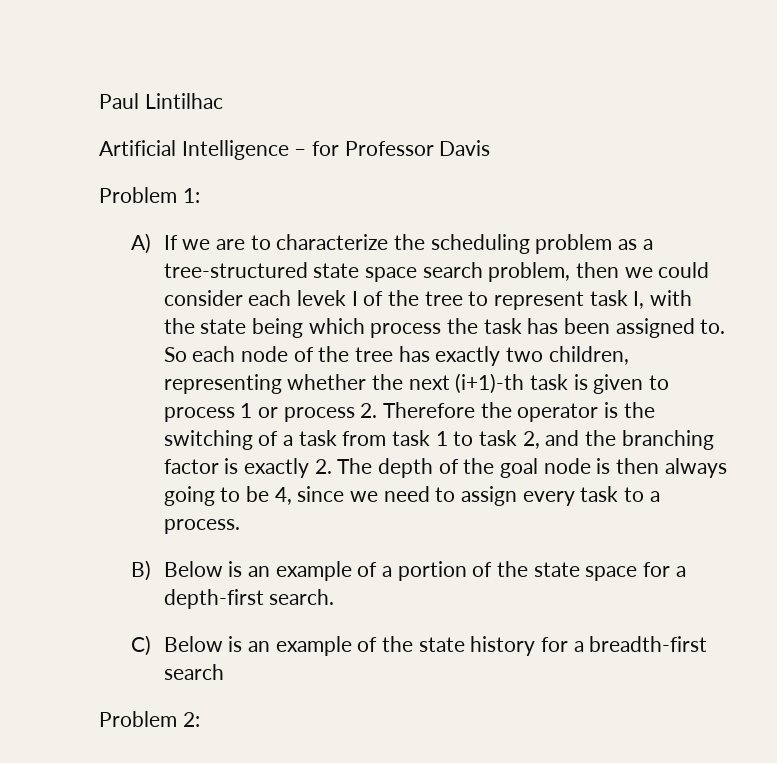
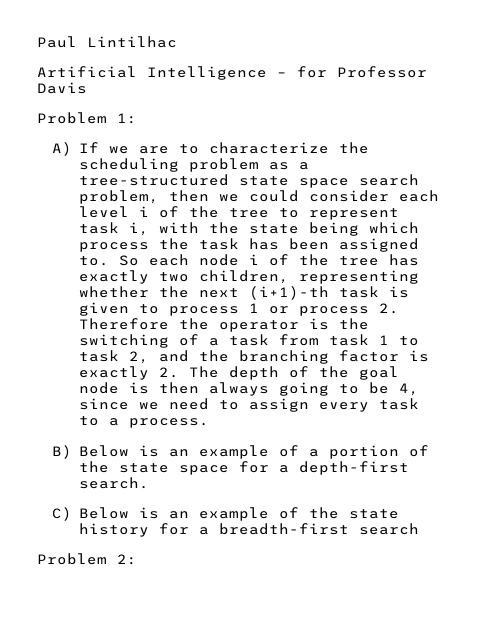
[296,290,358,306] levek I -> [78,206,149,218] level i
[633,291,645,309] I, -> [128,222,149,236] i,
(288, 354) none -> [248,254,259,265] i

